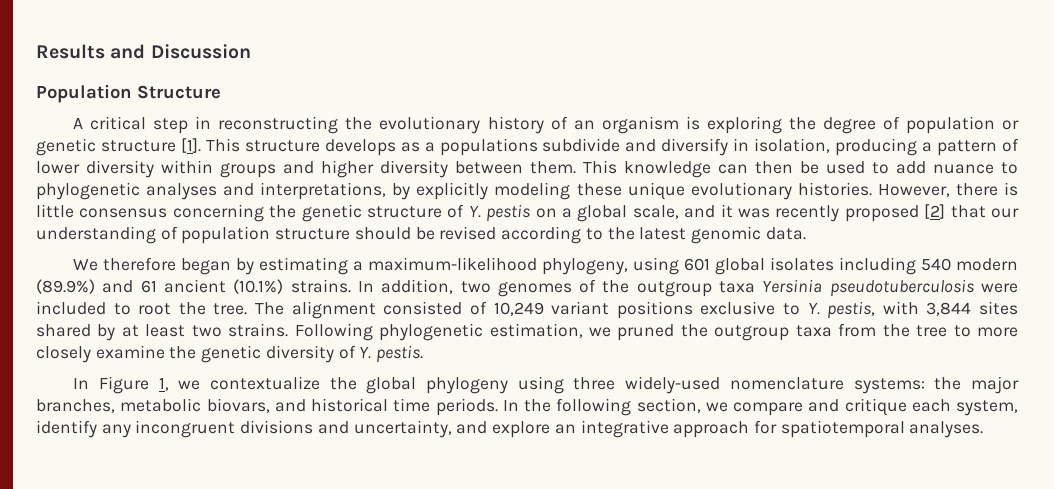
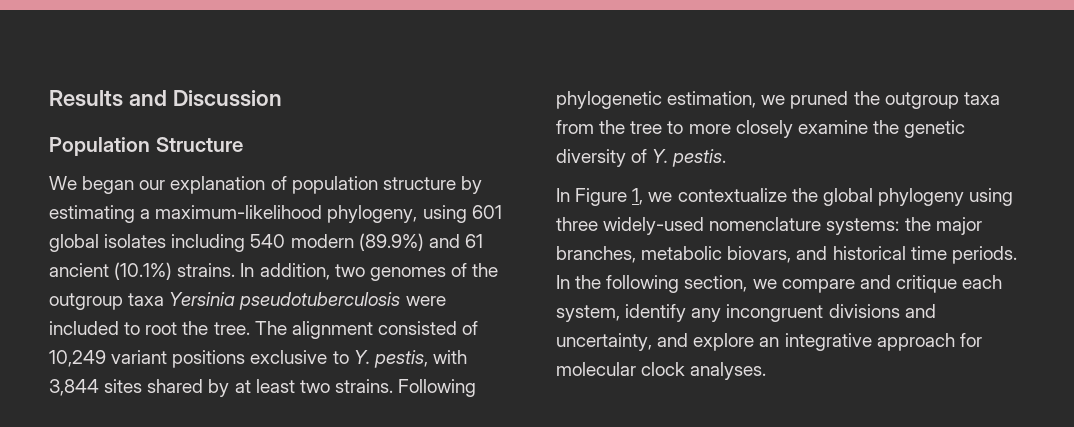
[73,116,1019,134] [36,138,1020,156] [36,160,1018,178] [36,182,1019,200] [36,204,1019,222] [36,226,806,244] [73,257,232,275] A critical step in reconstructing the evolutionary history of an organism is exploring the degree of population or genetic structure [1]. This structure develops as a populations subdivide and diversify in isolation, producing a pattern of lower diversity within groups and higher diversity between them. This knowledge can then be used to add nuance to phylogenetic analyses and interpretations, by explicitly modeling these unique evolutionary histories. However, there is little consensus concerning the genetic structure of Y. pestis on a global scale, and it was recently proposed [2] that our understanding of population structure should be revised according to the latest genomic data. // We therefore began -> [49,176,456,194] We began our explanation of population structure
[780,420,905,438] spatiotemporal -> [556,362,686,376] molecular clock

